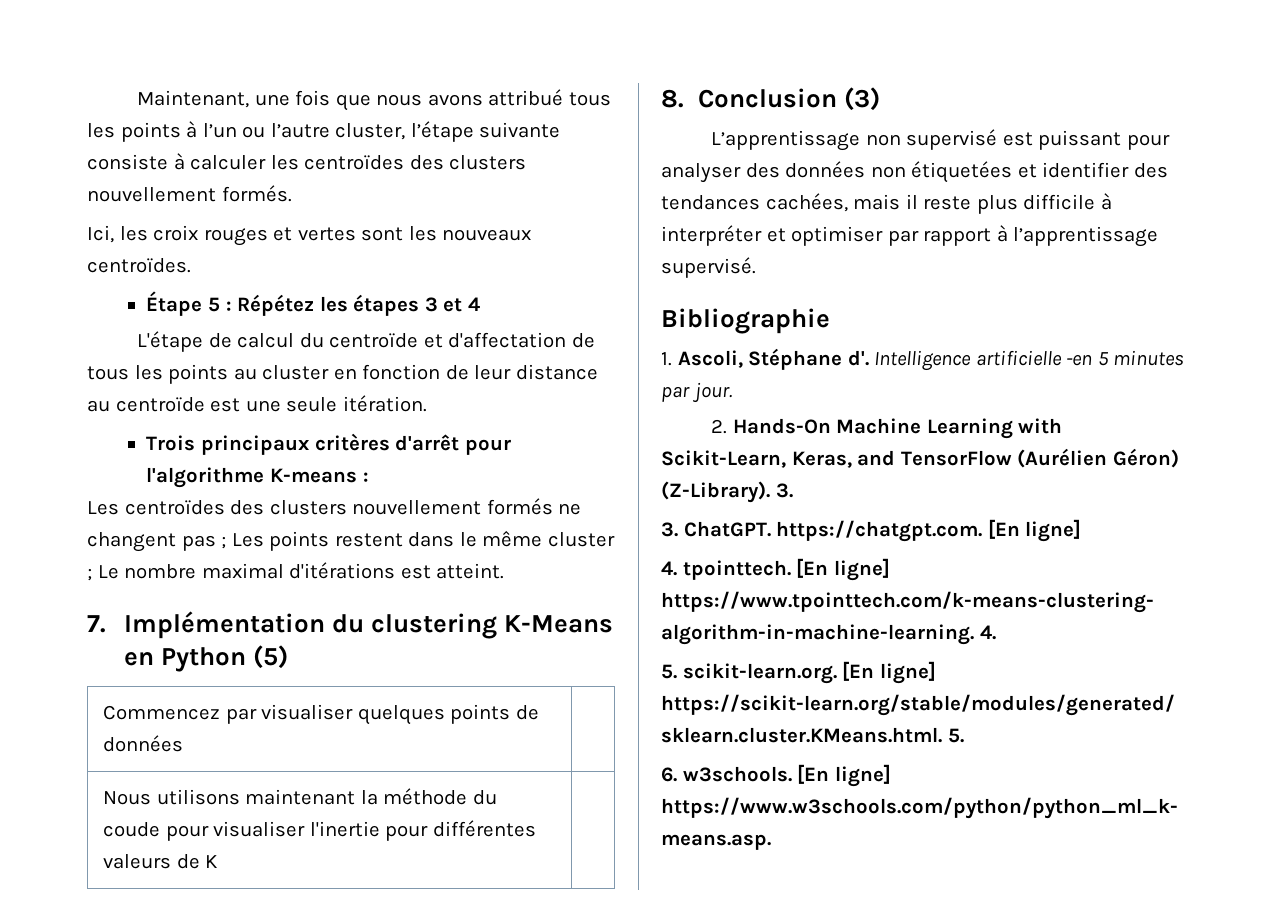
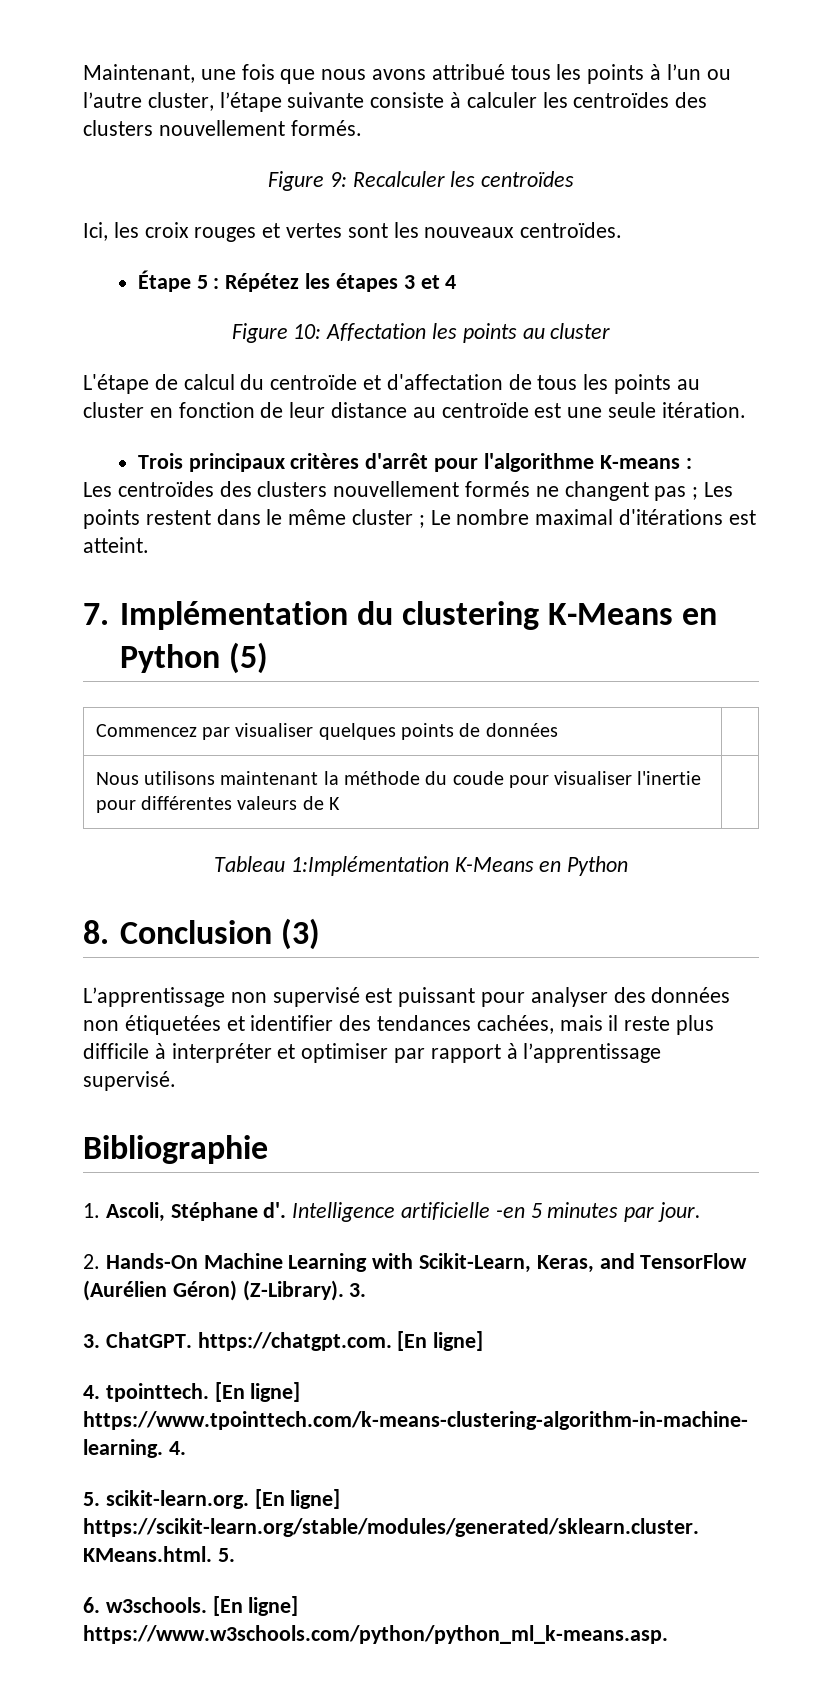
(292, 193) none -> [267,171,575,191] // Figure 9: Recalculer les centroïdes
(480, 304) none -> [231,323,611,343] // Figure 10: Affectation les points au cluster
(219, 861) none -> [213,856,629,876] // Tableau 1:Implémentation K-Means en Python

